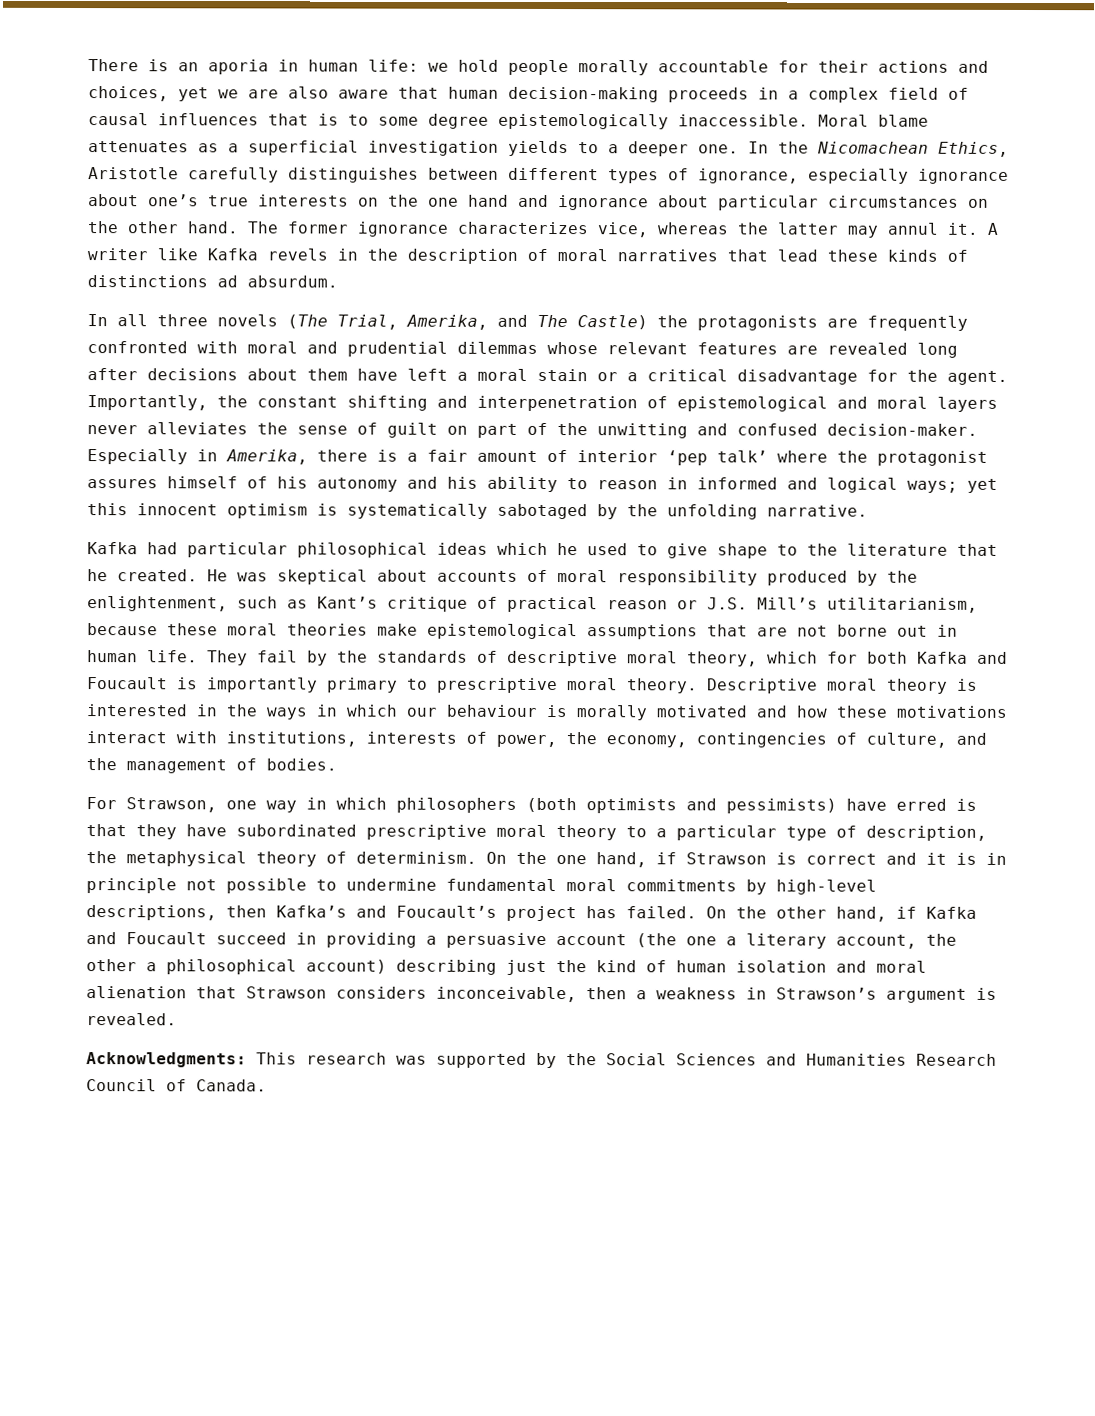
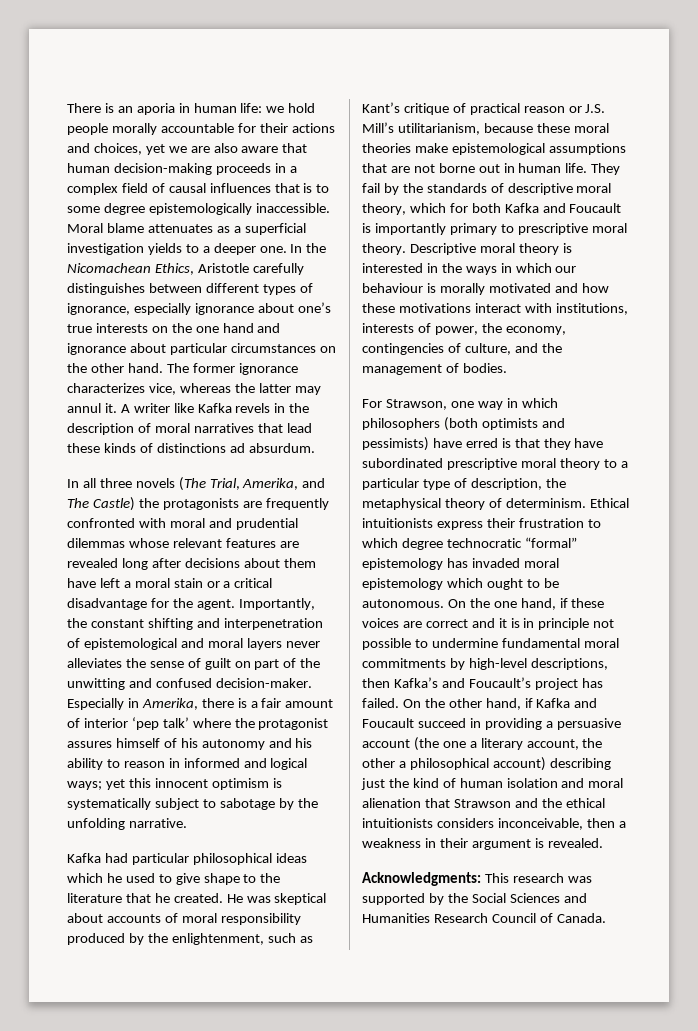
[497,503,588,520] sabotaged -> [154,798,275,810] subject to sabotage
(477, 857) none -> [589,498,629,508] [362,518,601,530] [362,537,577,550] [362,558,559,570] [362,578,559,590] [362,599,444,608] Ethical intuitionists express their frustration to which degree technocratic “formal” epistemology has invaded moral epistemology which ought to be autonomous.
[686,852,797,865] Strawson is -> [571,598,605,608] [362,618,422,628] these voices are
(327, 992) none -> [514,798,605,808] [362,818,433,828] and the ethical intuitionists
[776,987,877,1000] Strawson’s -> [439,838,468,848] their

